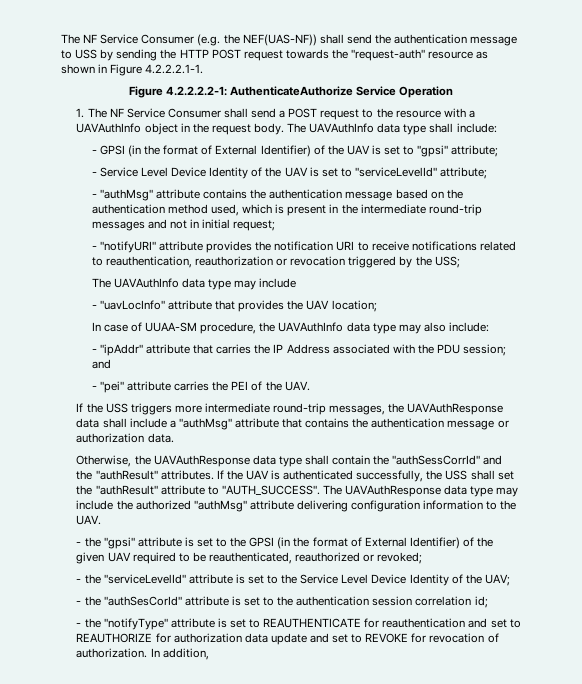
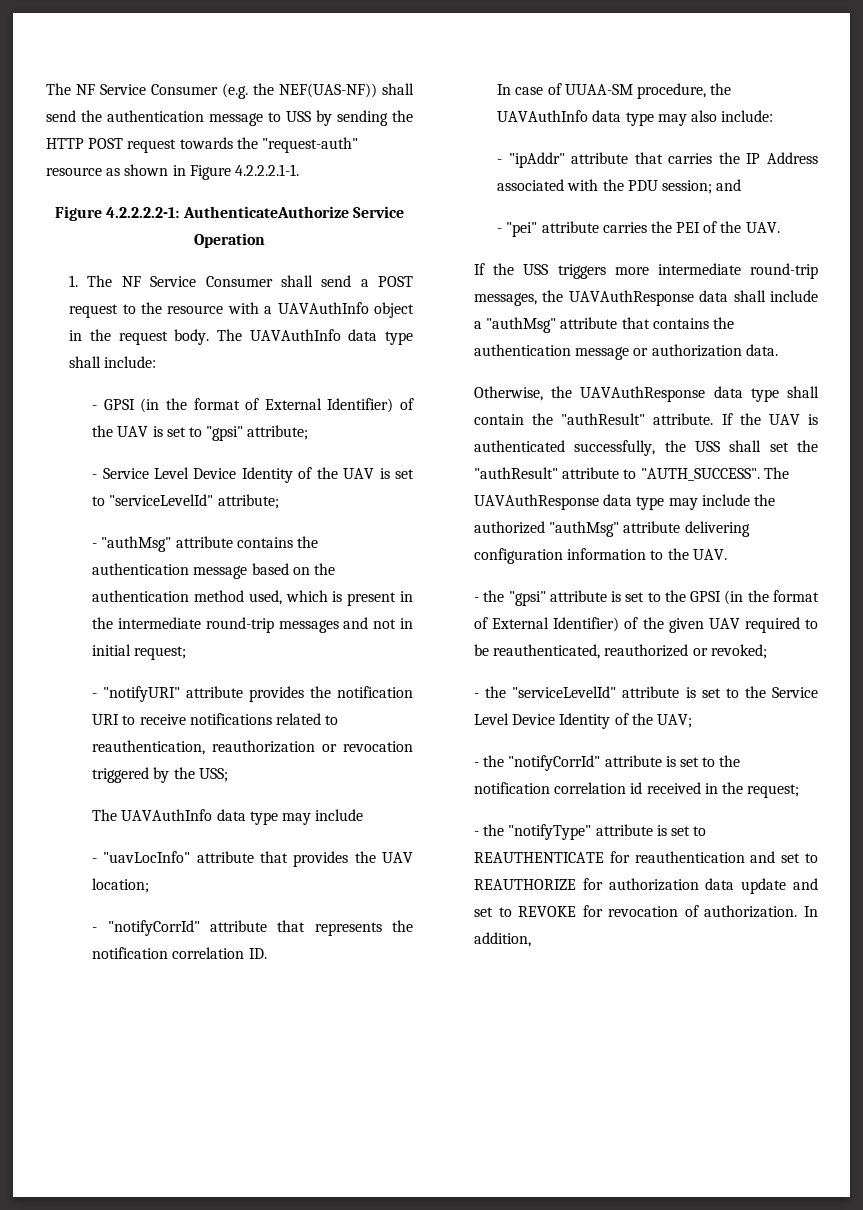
(377, 306) none -> [92,920,413,936] [92,947,267,959] // - "notifyCorrId" attribute that represents the notification correlation ID.
[392,455,503,465] [76,470,214,480] "authSessCorrId" and the "authResult" attributes. -> [561,413,714,425] "authResult" attribute.
[103,596,488,608] "authSesCorId" attribute is set to the authentication session correlation id; -> [508,755,741,771] [474,782,800,798] "notifyCorrId" attribute is set to the notification correlation id received in the request;

